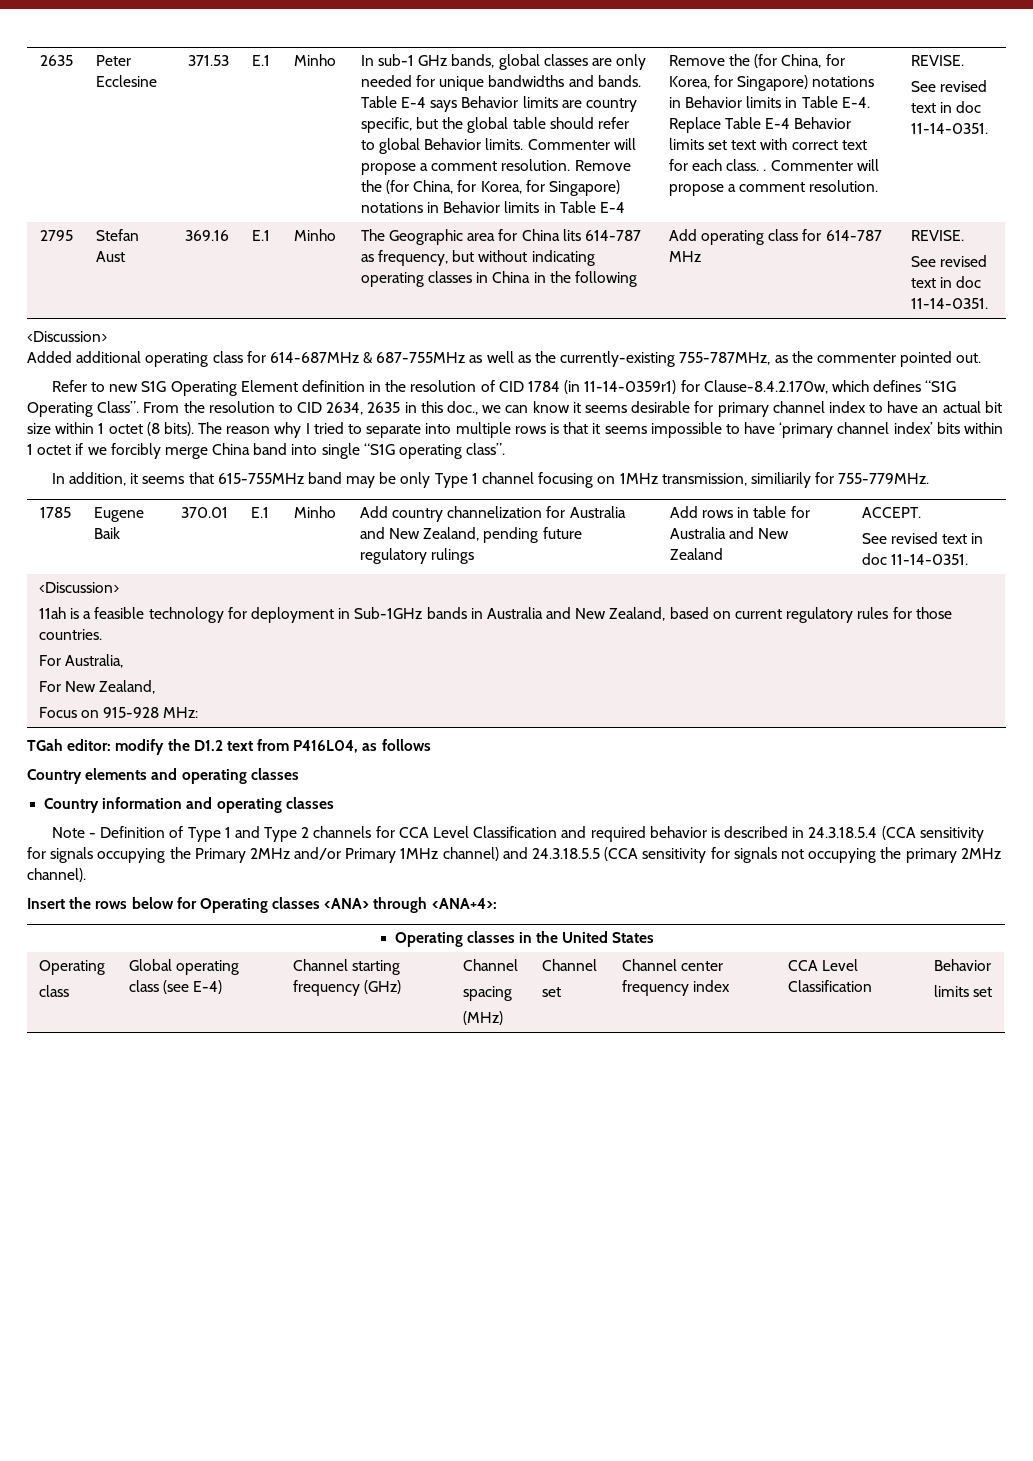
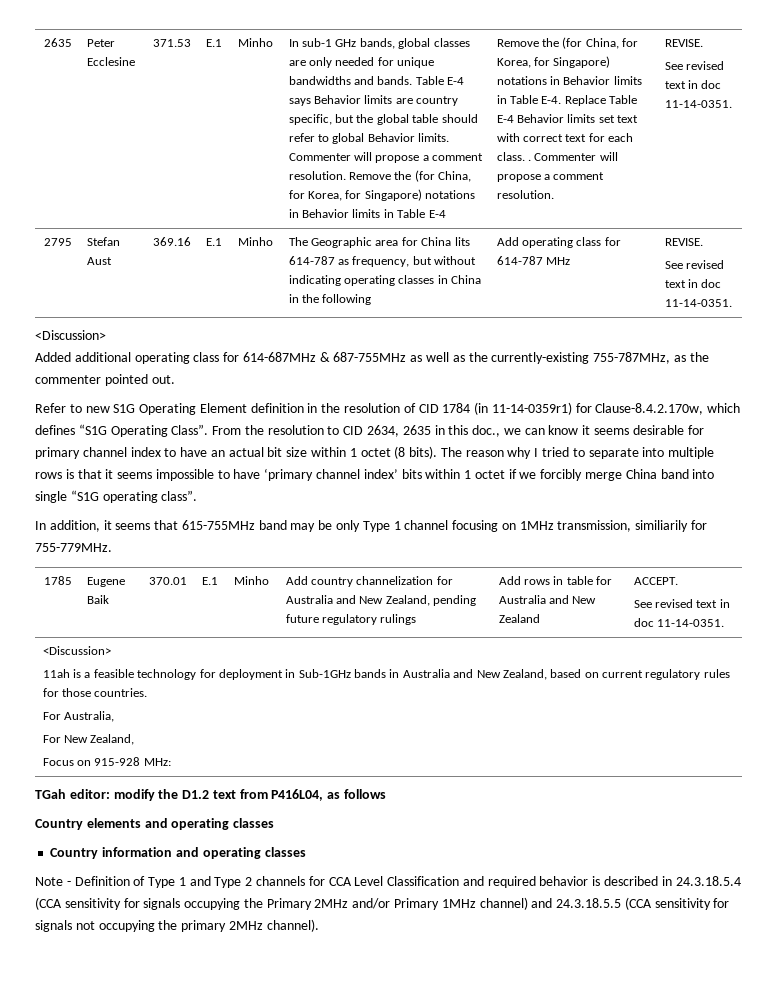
[27,897,497,913] [394,931,655,947] [38,960,105,975] [38,985,69,997] [128,959,240,975] [128,980,223,994] [292,959,401,975] [292,980,402,996] [462,959,518,971] [462,986,512,1001] [462,1011,503,1025] [541,959,597,971] [541,987,561,997] [621,959,724,971] [621,980,731,996] [787,959,859,971] [787,980,872,992] [933,959,991,971] [933,985,993,997] // Insert the rows below for Operating classes <ANA> through <ANA+4>: // Operating classes in the United States // Operating // class | Global operating class (see E-4) | Channel starting frequency (GHz) | Channel // spacing // (MHz) | Channel // set | Channel center frequency index | CCA Level Classification | Behavior // limits set -> (319, 925) none

